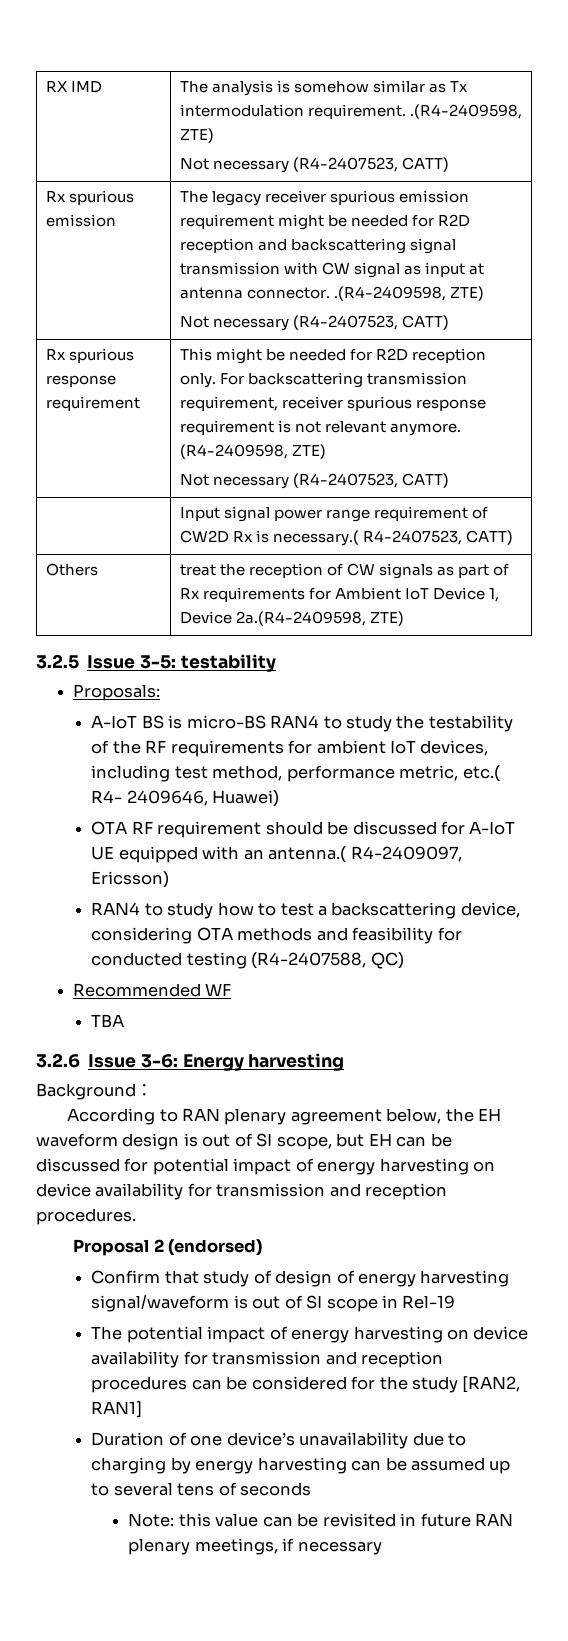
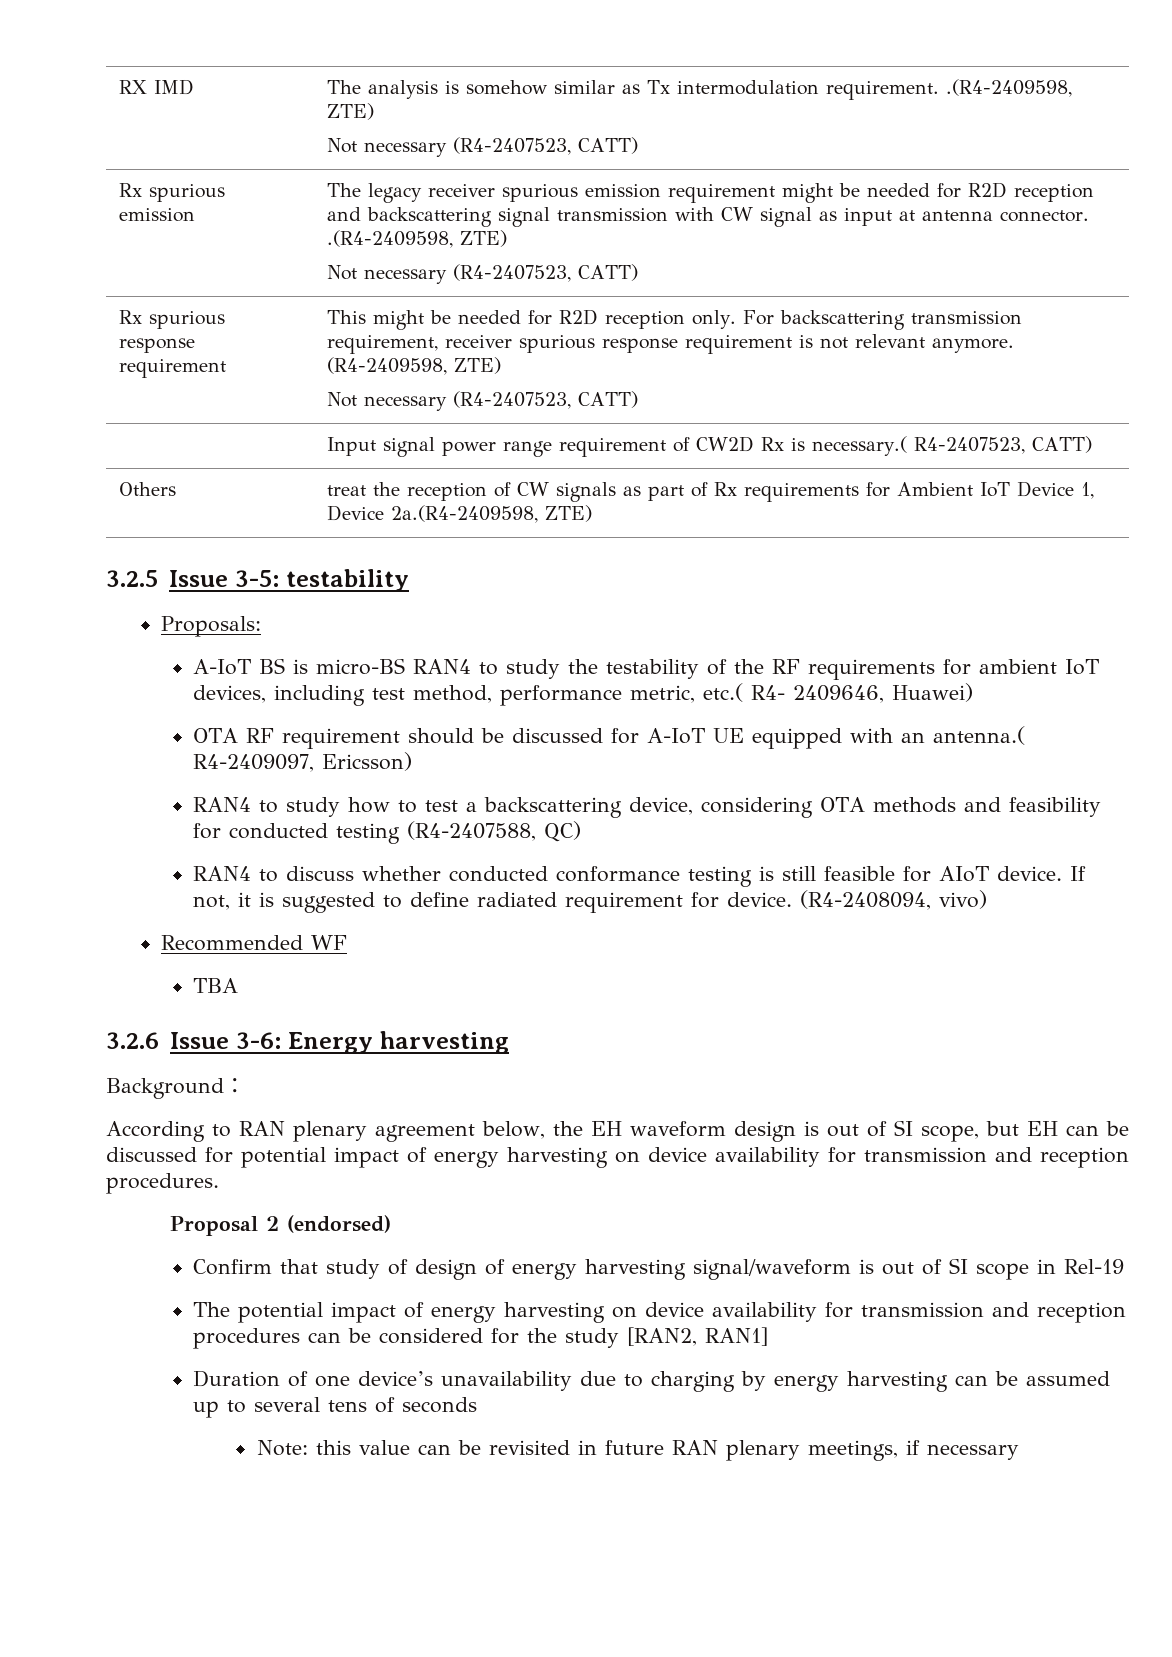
(404, 960) none -> [193,866,1087,887] [193,890,988,913] // RAN4 to discuss whether conducted conformance testing is still feasible for AIoT device. If not, it is suggested to define radiated requirement for device. (R4-2408094, vivo)

